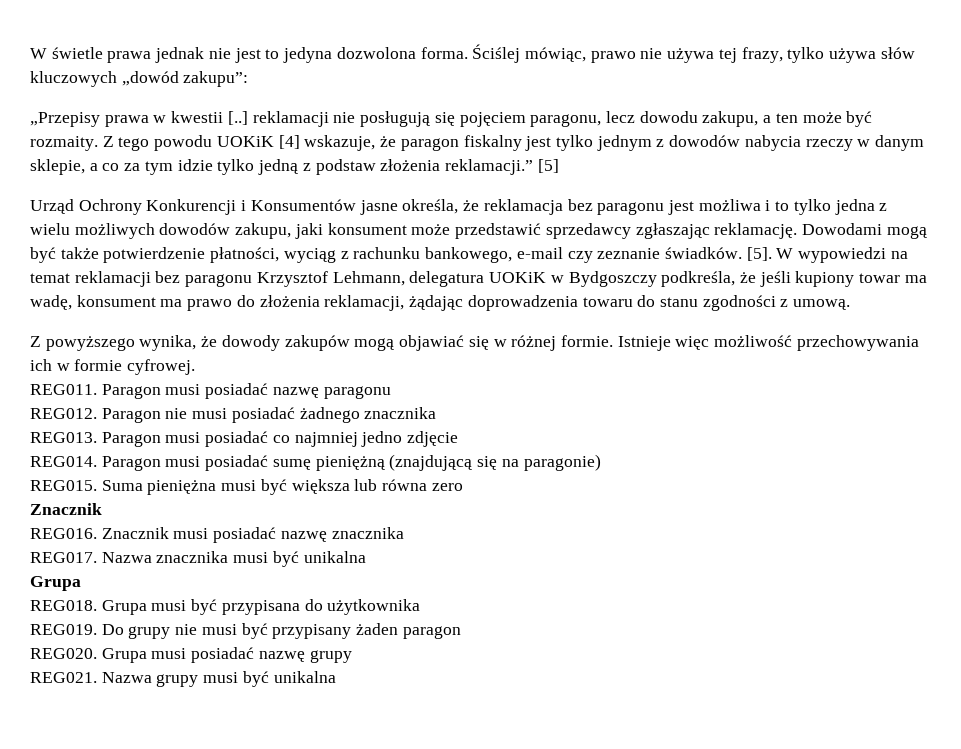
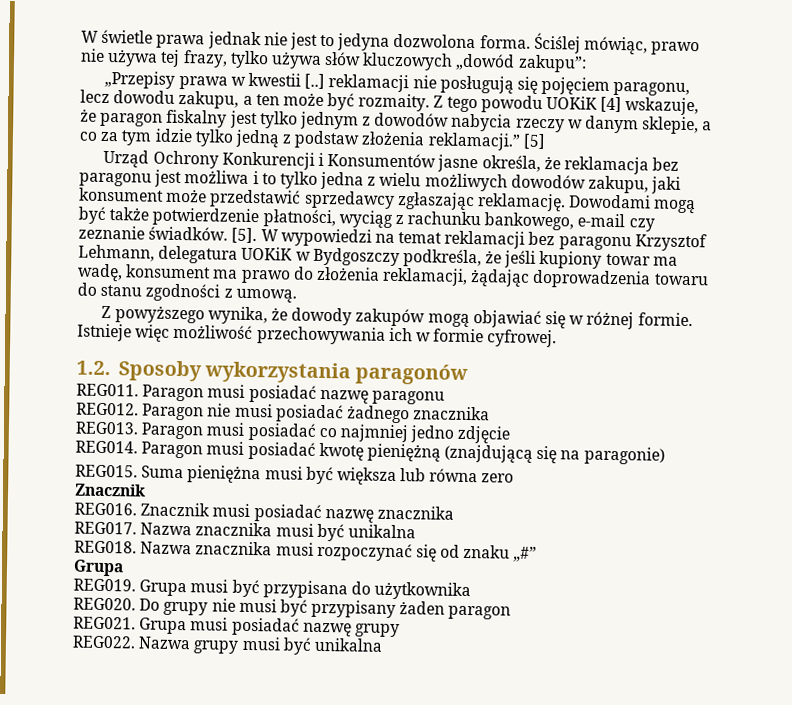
(196, 367) none -> [76,360,469,386] // 1.2. Sposoby wykorzystania paragonów
[272,459,311,470] sumę -> [318,442,364,461] kwotę
(366, 557) none -> [74,540,538,562] // REG018. Nazwa znacznika musi rozpoczynać się od znaku „#”
[30,600,97,611] REG018. -> [73,578,136,592] REG019.
[30,624,97,635] REG019. -> [73,597,136,611] REG020.
[30,648,97,659] REG020. -> [73,616,136,630] REG021.
[30,672,97,683] REG021. -> [72,635,136,649] REG022.

